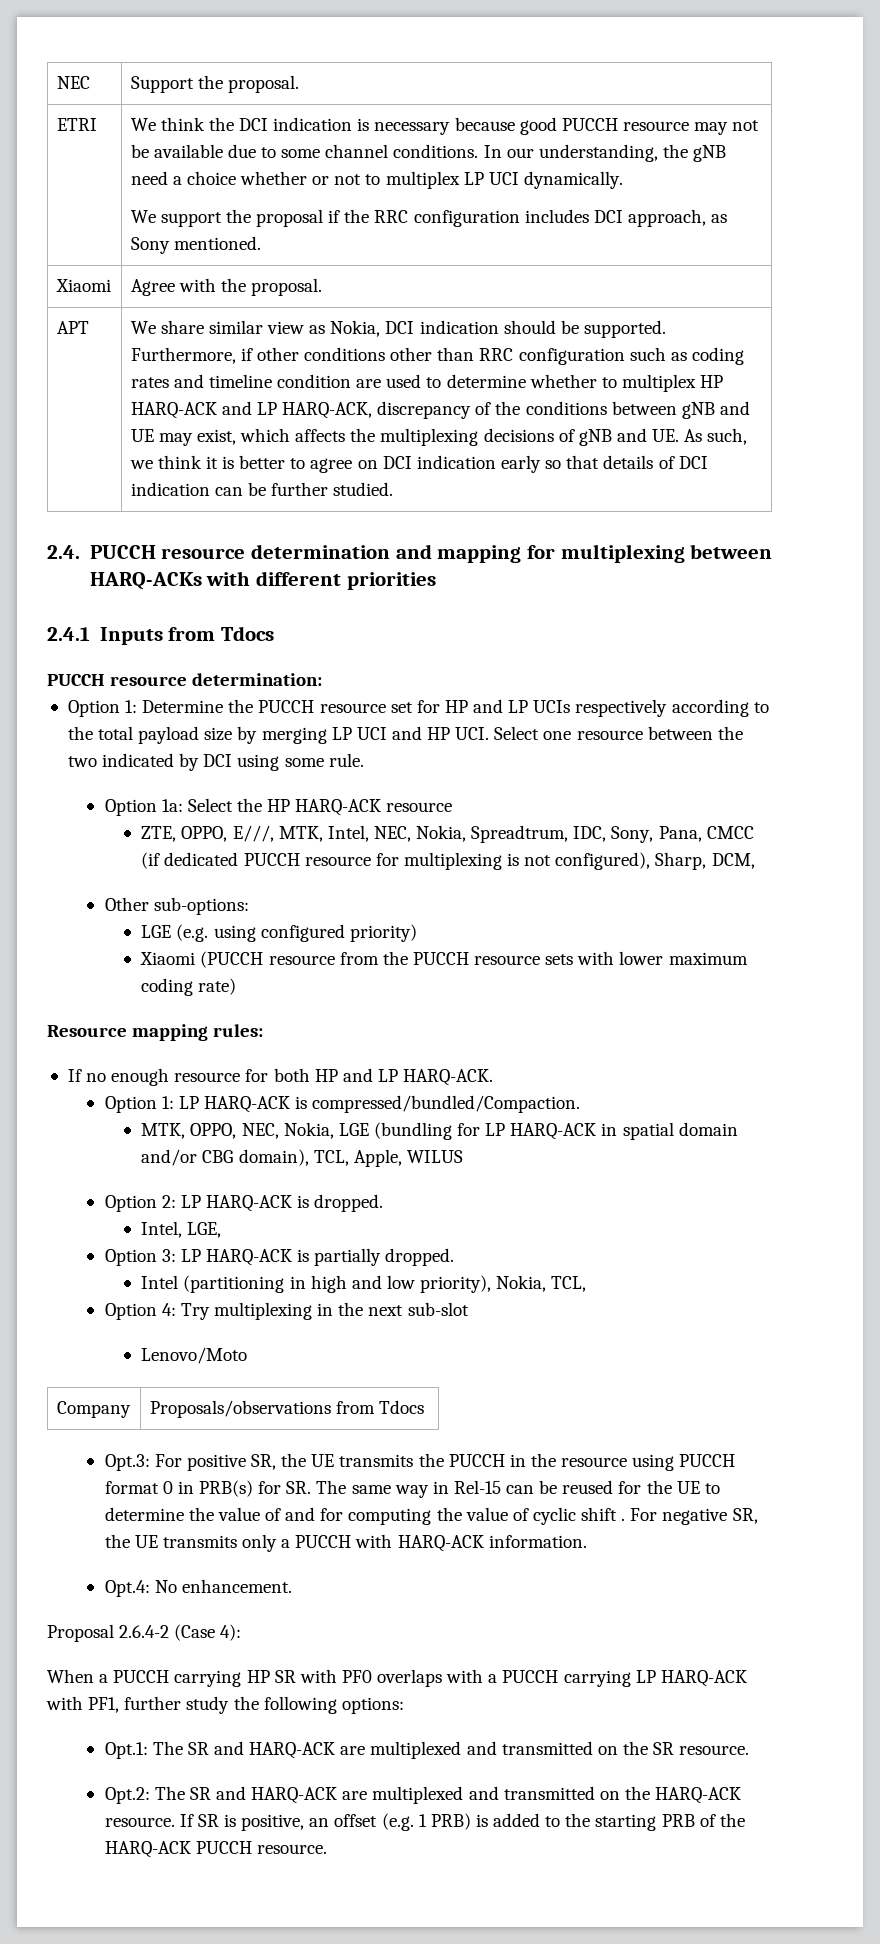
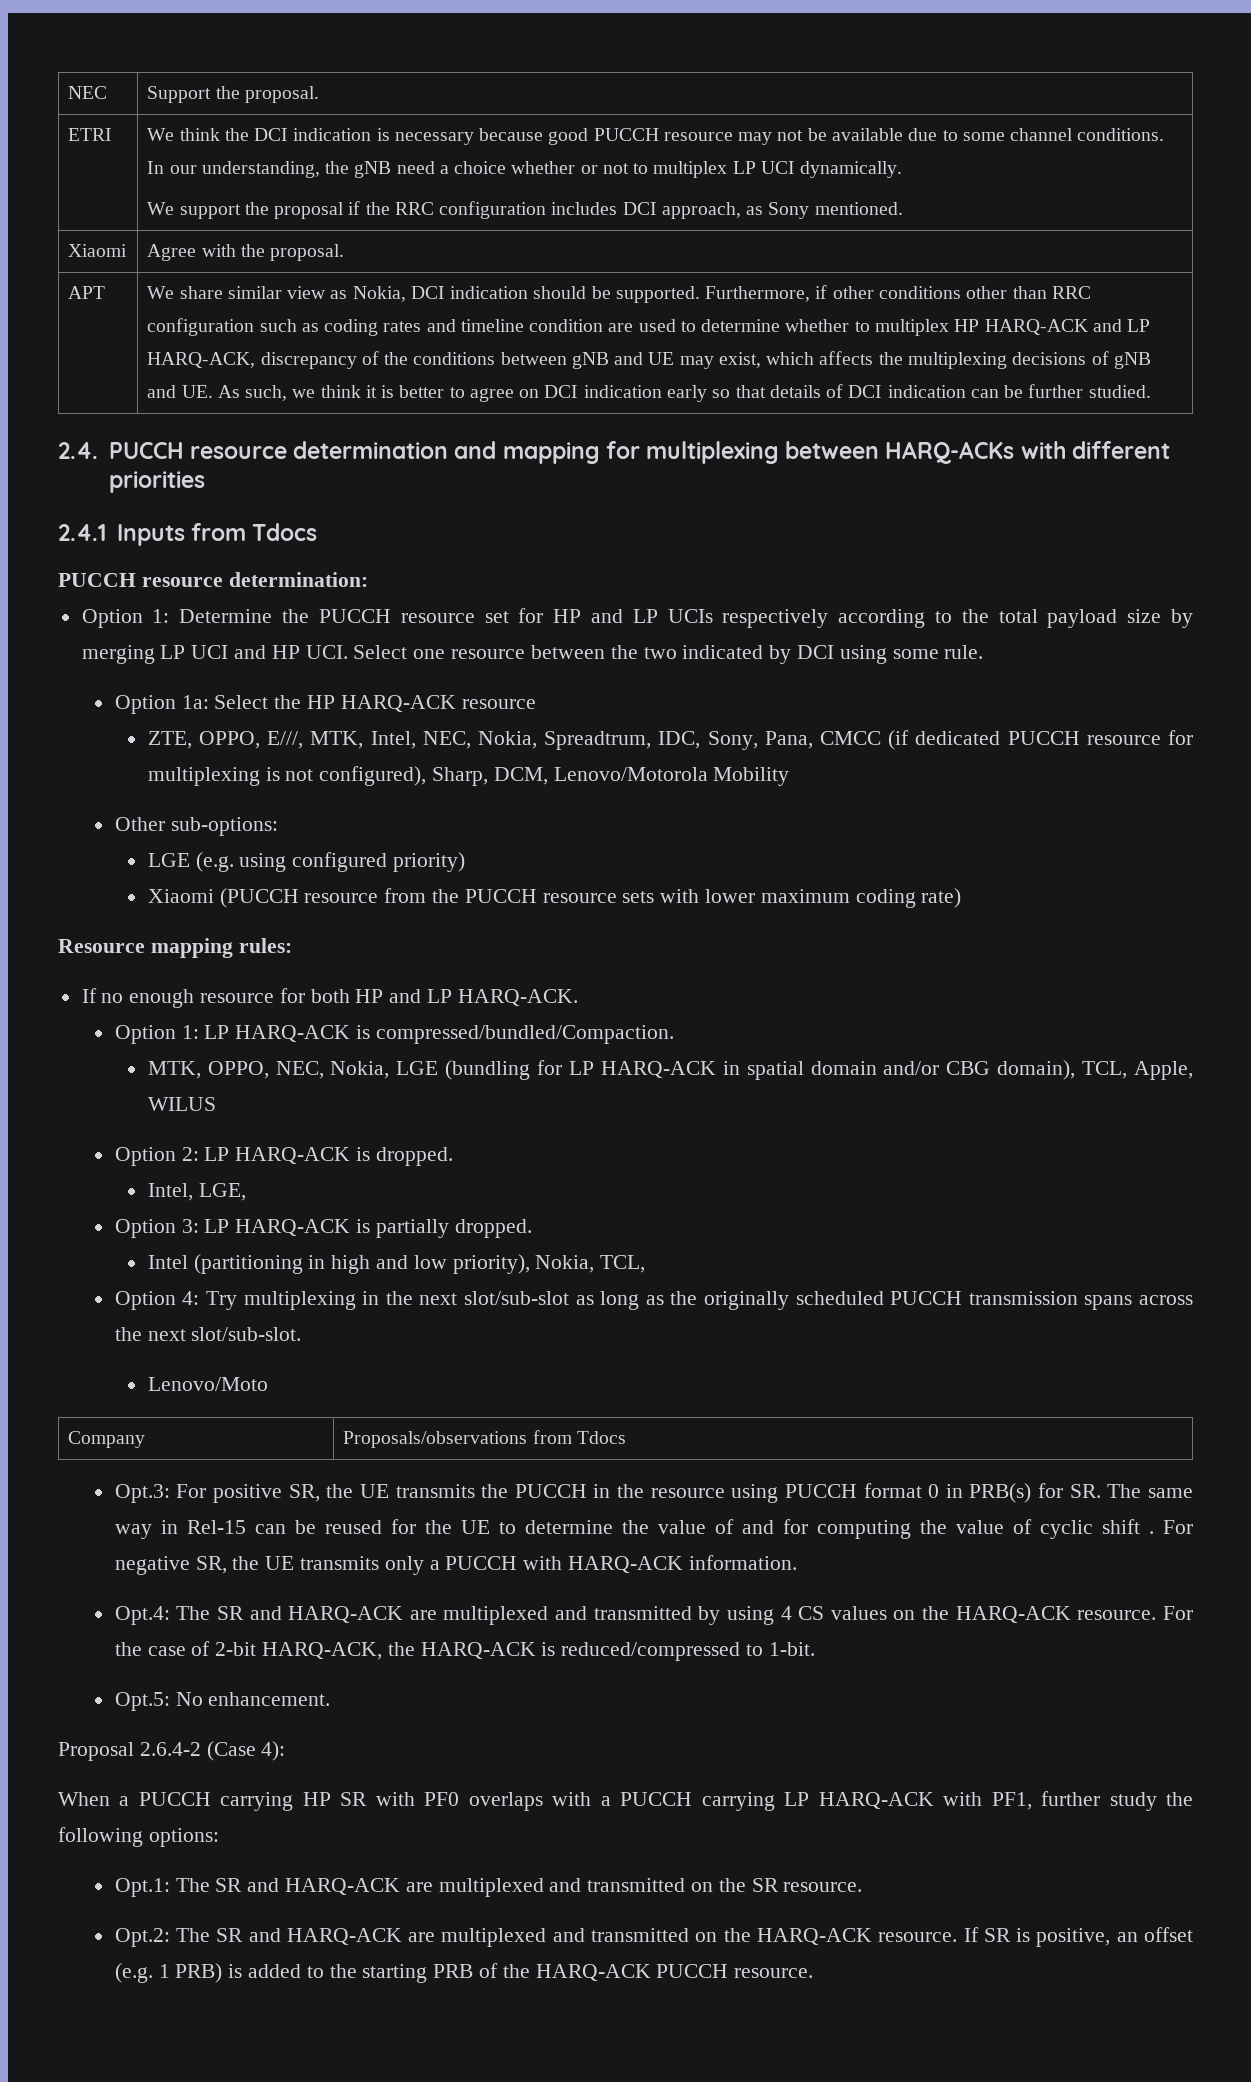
(755, 861) none -> [553,767,790,786] Lenovo/Motorola Mobility
[407,1302,469,1316] sub-slot -> [463,1291,1194,1310] [114,1327,302,1341] slot/sub-slot as long as the originally scheduled PUCCH transmission spans across the next slot/sub-slot.
(150, 1588) none -> [176,1606,1193,1625] [114,1641,815,1661] [114,1692,170,1711] The SR and HARQ-ACK are multiplexed and transmitted by using 4 CS values on the HARQ-ACK resource. For the case of 2-bit HARQ-ACK, the HARQ-ACK is reduced/compressed to 1-bit. // Opt.5:

